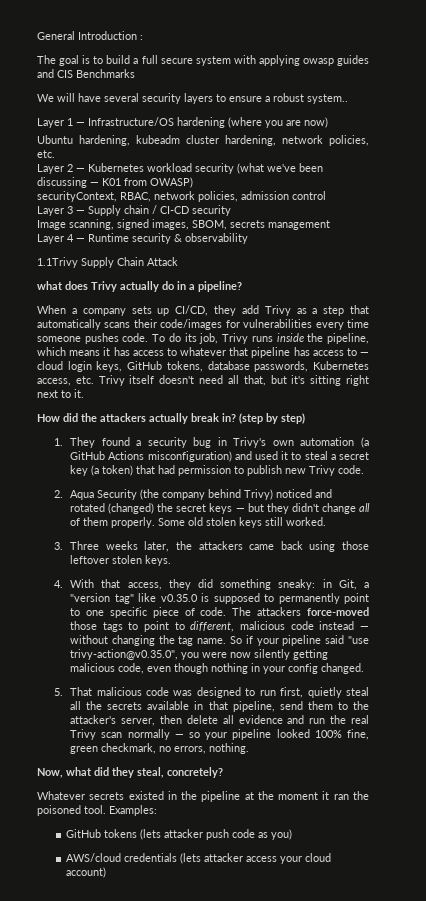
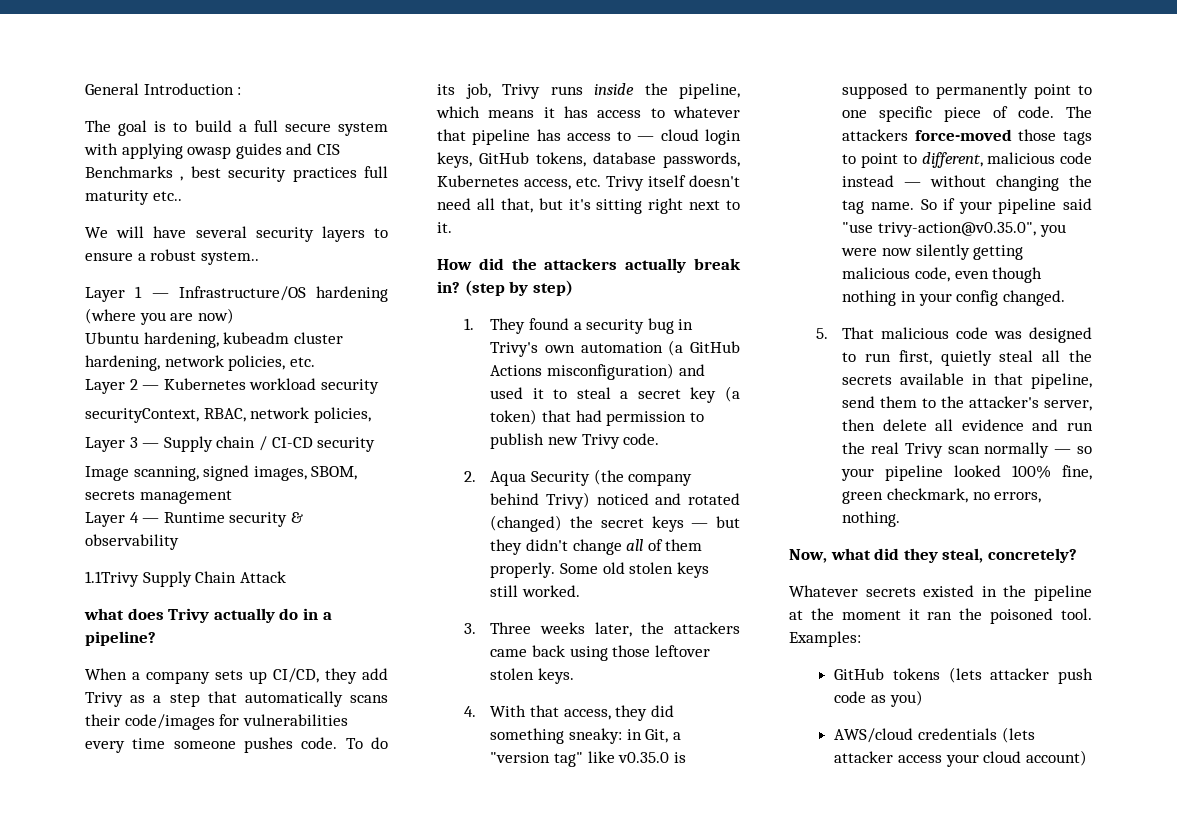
(135, 73) none -> [180,166,388,182] [85,190,182,205] , best security practices full maturity etc..
[237,163,323,174] [37,177,193,188] (what we've been discussing — K01 from OWASP) -> (379, 386) none
[241,191,326,200] admission control -> (371, 415) none

